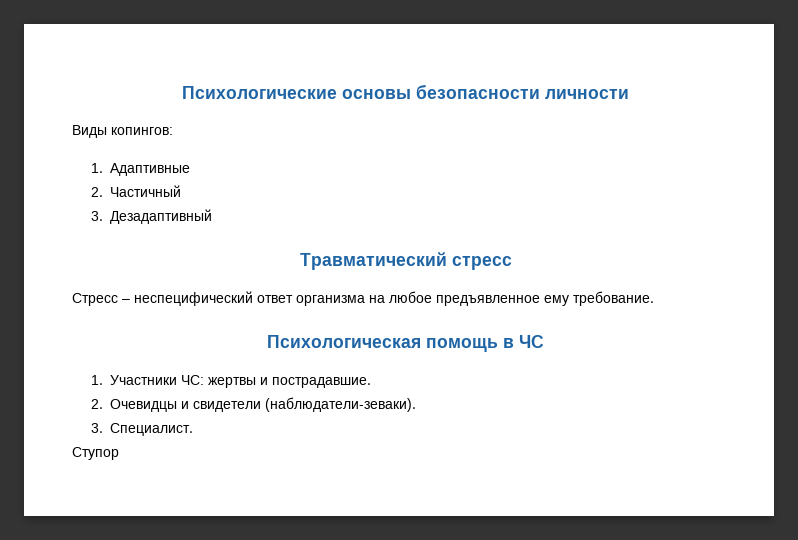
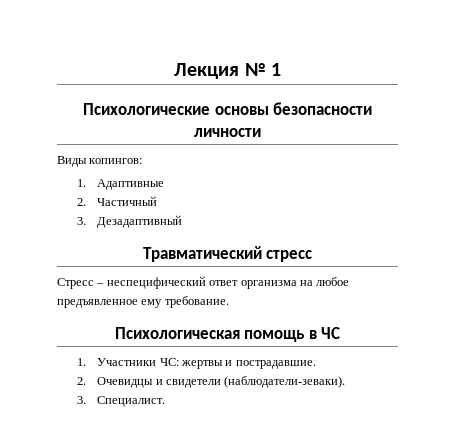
(182, 92) none -> [174,63,281,79] Лекция № 1 //
[72,447,119,460] // Ступор -> (166, 401) none

